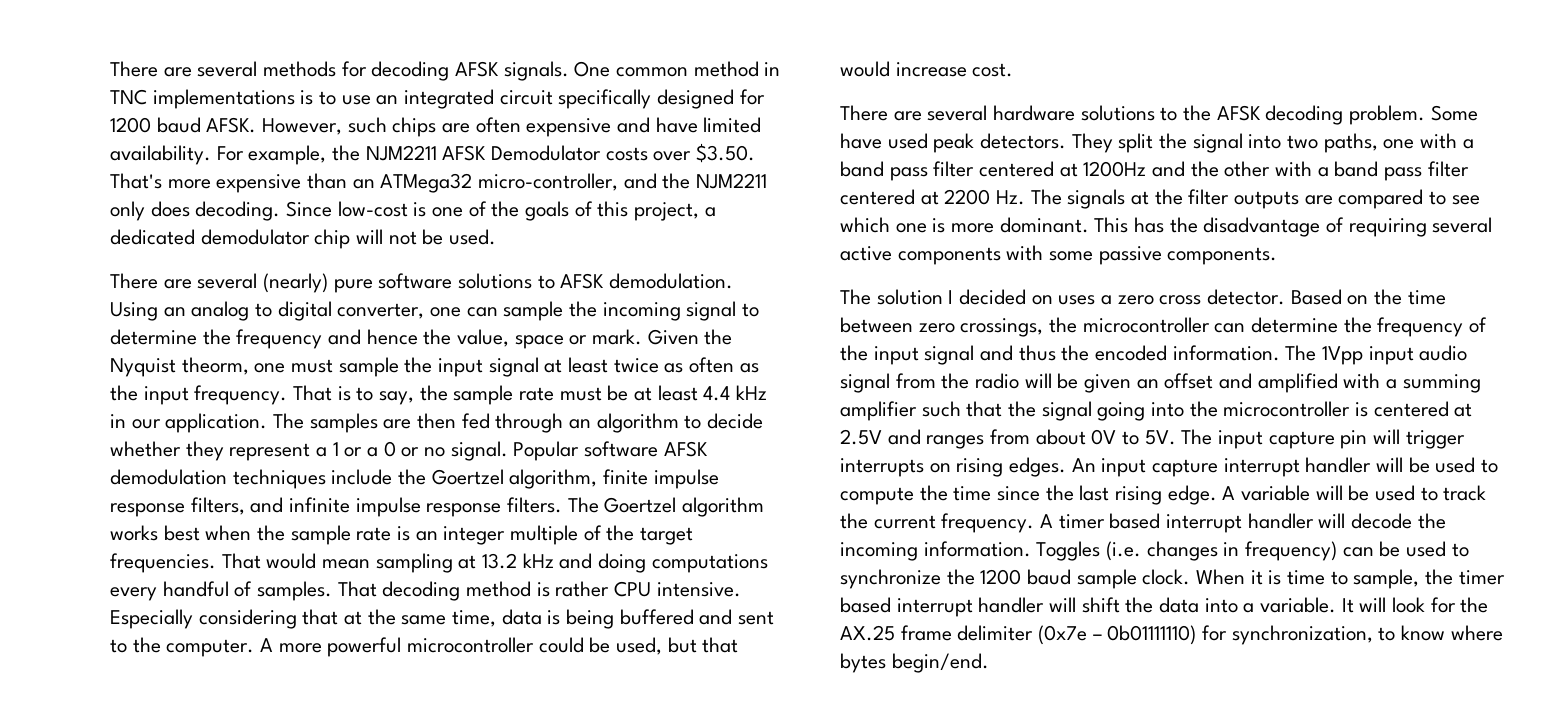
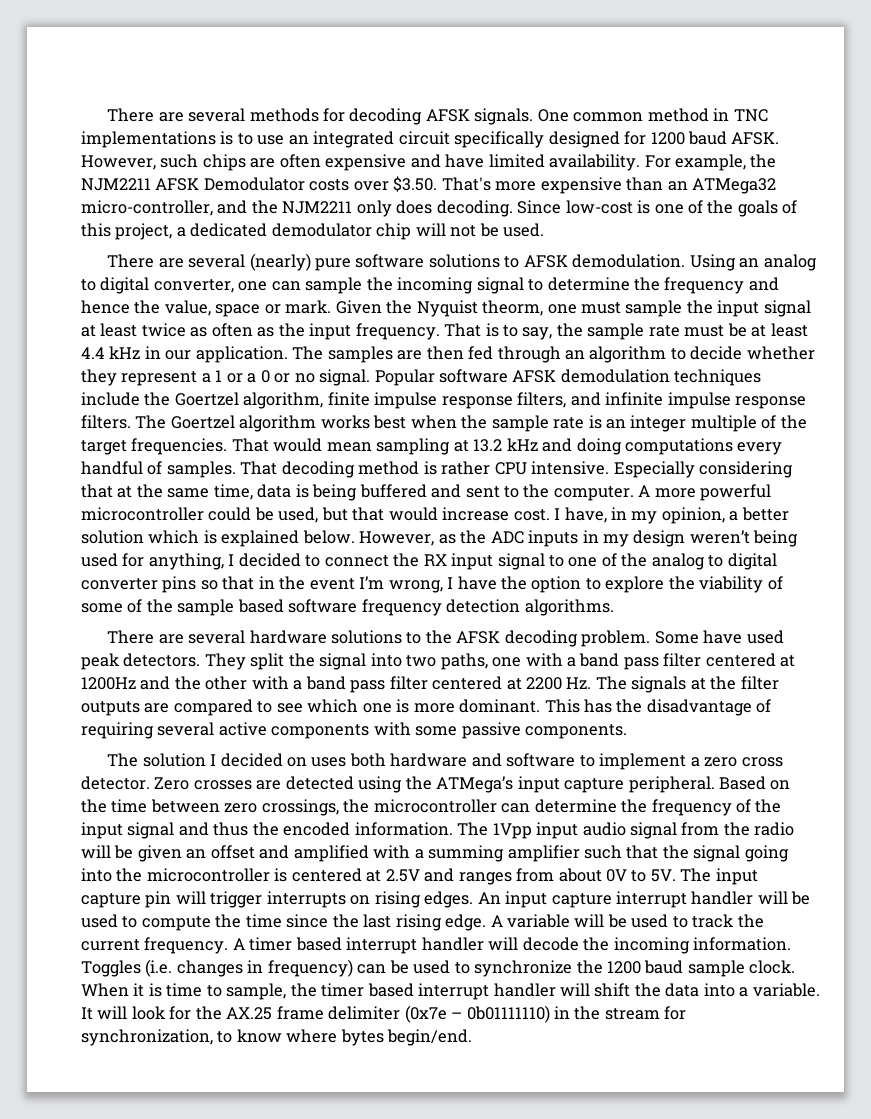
(1014, 70) none -> [554,507,789,524] [81,530,799,547] [81,553,777,570] [81,576,783,593] [81,599,614,616] I have, in my opinion, a better solution which is explained below. However, as the ADC inputs in my design weren’t being used for anything, I decided to connect the RX input signal to one of the analog to digital converter pins so that in the event I’m wrong, I have the option to explore the viability of some of the sample based software frequency detection algorithms.
[1101,289,1286,305] a zero cross detector. -> [349,753,783,770] [81,776,715,793] both hardware and software to implement a zero cross detector. Zero crosses are detected using the ATMega’s input capture peripheral.
(1197, 635) none -> [554,1006,660,1020] in the stream

